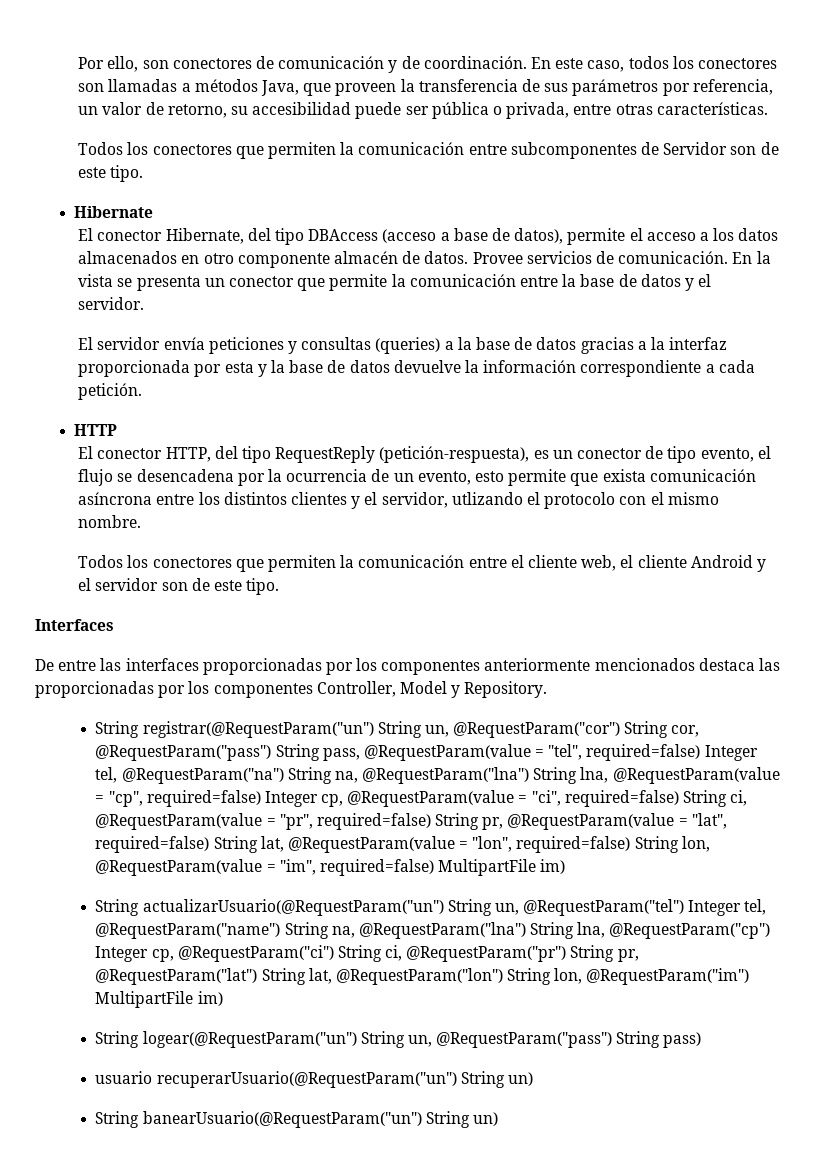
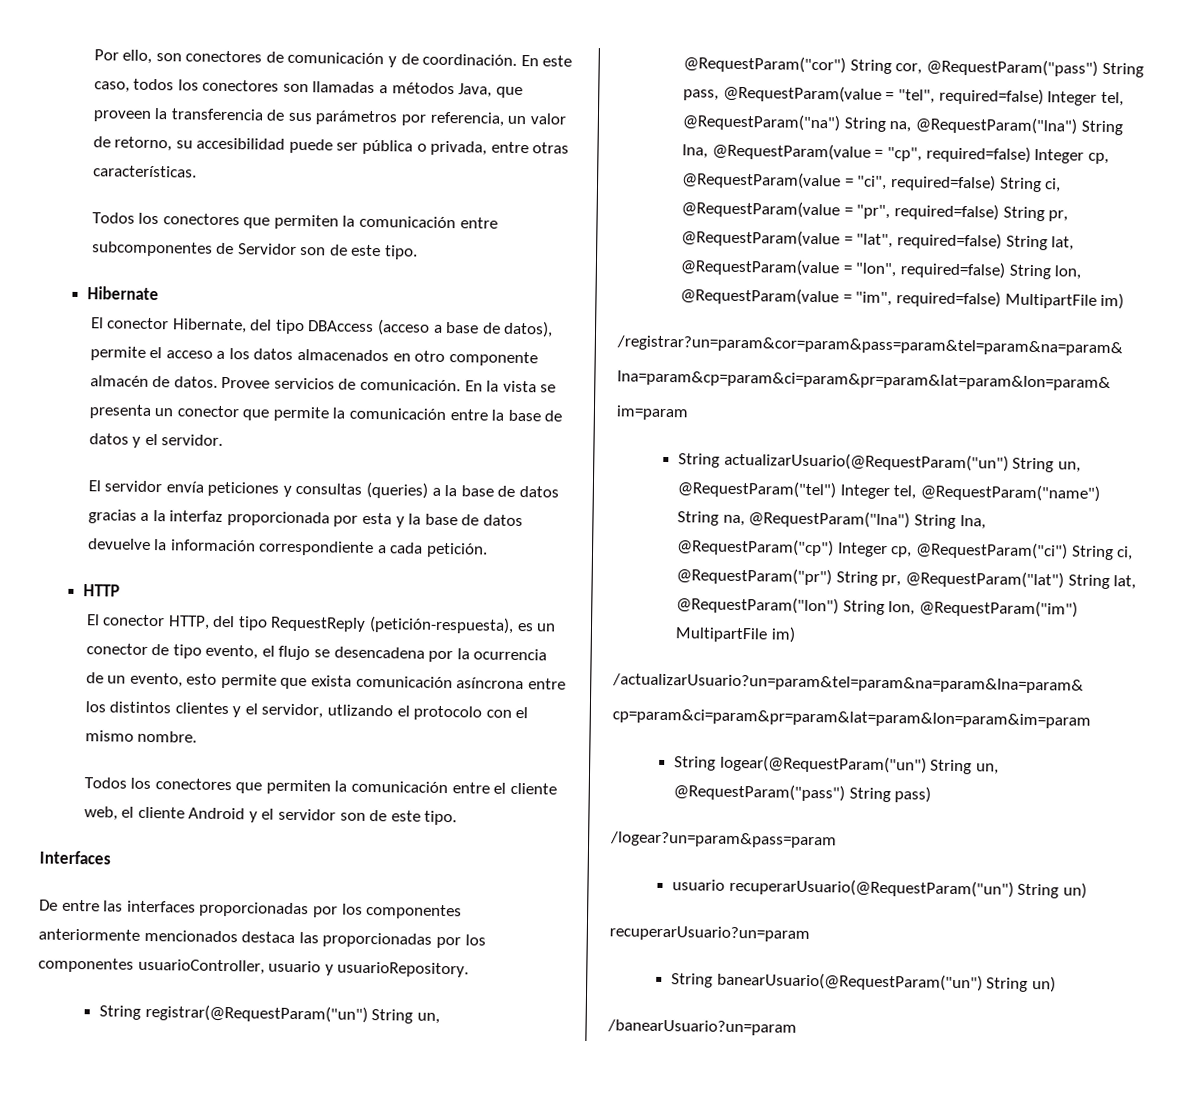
[316,681,548,698] Controller, Model y Repository. -> [137,958,470,978] usuarioController, usuario y usuarioRepository.
(566, 866) none -> [616,335,1123,357] [617,370,1111,392] [616,405,689,421] // /registrar?un=param&cor=param&pass=param&tel=param&na=param& // lna=param&cp=param&ci=param&pr=param&lat=param&lon=param& // im=param
(223, 998) none -> [612,673,1084,694] [612,708,1091,729] // /actualizarUsuario?un=param&tel=param&na=param&lna=param& // cp=param&ci=param&pr=param&lat=param&lon=param&im=param
(702, 1040) none -> [610,831,837,849] // /logear?un=param&pass=param
(533, 1079) none -> [609,925,810,943] // recuperarUsuario?un=param
(498, 1119) none -> [607,1019,797,1036] // /banearUsuario?un=param

